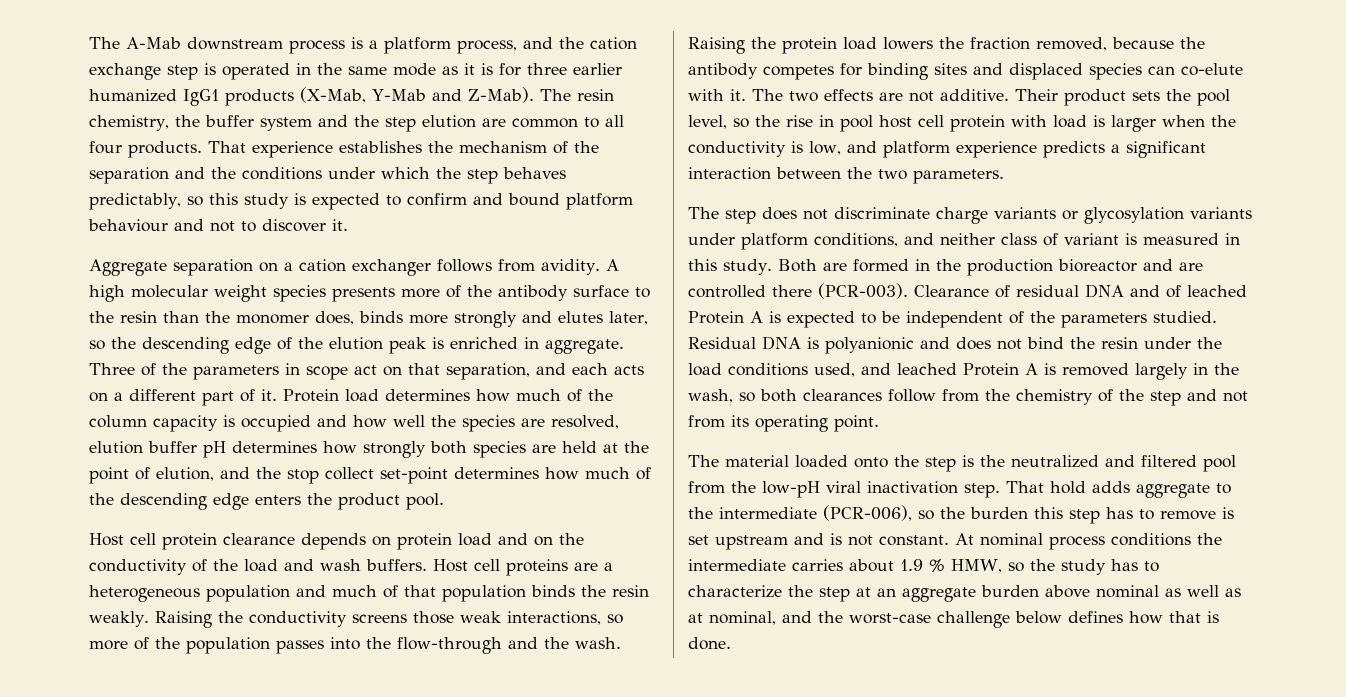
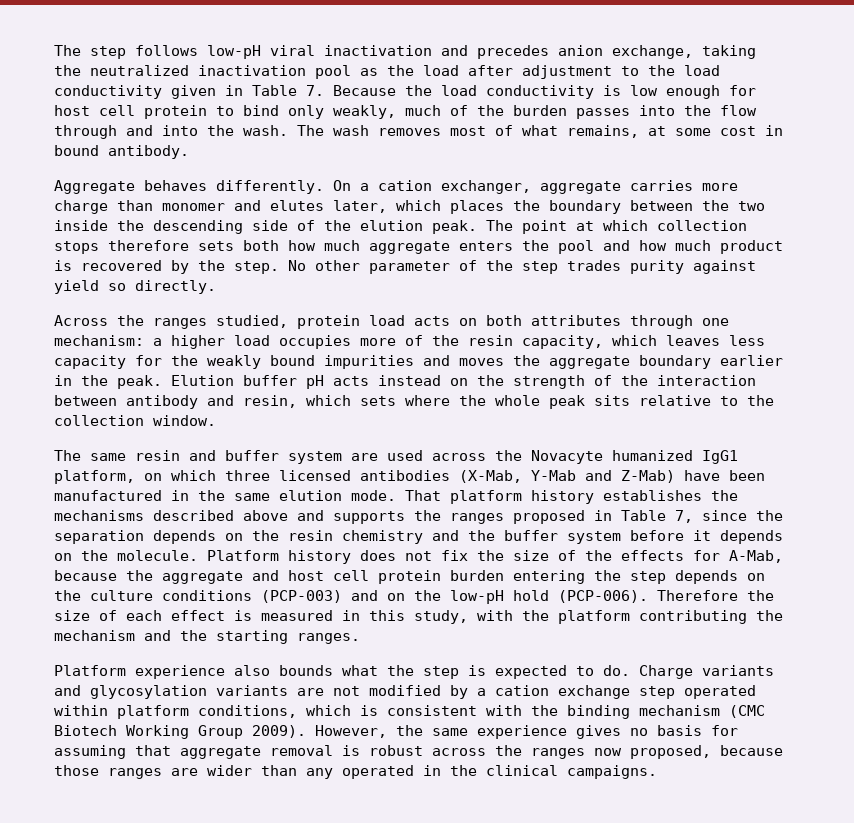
[89,37,637,54] [89,63,622,80] [89,87,614,106] [89,115,624,132] [89,141,599,158] [89,167,566,184] [89,193,633,210] [88,219,348,232] [89,259,619,276] [89,285,650,302] [89,311,648,328] [89,337,624,354] [89,363,644,380] [89,389,613,406] [89,415,619,432] [89,441,649,458] [89,467,651,484] [89,493,444,510] [89,533,584,550] [89,559,613,576] [89,585,649,602] [89,611,623,628] [89,637,621,654] [688,37,1205,54] [688,63,1243,80] [688,89,1230,106] [688,115,1236,132] [688,141,1206,158] [688,167,1004,184] [688,207,1252,224] [688,233,1240,250] [688,259,1203,276] [688,283,1247,299] [688,311,1217,328] [688,336,1222,354] [688,363,1239,380] [688,389,1248,406] [688,415,879,432] [688,455,1236,472] [688,481,1231,498] [688,505,1234,524] [688,533,1222,550] [688,559,1159,575] [688,585,1241,602] [688,611,1219,628] [688,637,731,650] The A-Mab downstream process is a platform process, and the cation exchange step is operated in the same mode as it is for three earlier humanized IgG1 products (X-Mab, Y-Mab and Z-Mab). The resin chemistry, the buffer system and the step elution are common to all four products. That experience establishes the mechanism of the separation and the conditions under which the step behaves predictably, so this study is expected to confirm and bound platform behaviour and not to discover it. // Aggregate separation on a cation exchanger follows from avidity. A high molecular weight species presents more of the antibody surface to the resin than the monomer does, binds more strongly and elutes later, so the descending edge of the elution peak is enriched in aggregate. Three of the parameters in scope act on that separation, and each acts on a different part of it. Protein load determines how much of the column capacity is occupied and how well the species are resolved, elution buffer pH determines how strongly both species are held at the point of elution, and the stop collect set-point determines how much of the descending edge enters the product pool. // Host cell protein clearance depends on protein load and on the conductivity of the load and wash buffers. Host cell proteins are a heterogeneous population and much of that population binds the resin weakly. Raising the conductivity screens those weak interactions, so more of the population passes into the flow-through and the wash. Raising the protein load lowers the fraction removed, because the antibody competes for binding sites and displaced species can co-elute with it. The two effects are not additive. Their product sets the pool level, so the rise in pool host cell protein with load is larger when the conductivity is low, and platform experience predicts a significant interaction between the two parameters. // The step does not discriminate charge variants or glycosylation variants under platform conditions, and neither class of variant is measured in this study. Both are formed in the production bioreactor and are controlled there (PCR-003). Clearance of residual DNA and of leached Protein A is expected to be independent of the parameters studied. Residual DNA is polyanionic and does not bind the resin under the load conditions used, and leached Protein A is removed largely in the wash, so both clearances follow from the chemistry of the step and not from its operating point. // The material loaded onto the step is the neutralized and filtered pool from the low-pH viral inactivation step. That hold adds aggregate to the intermediate (PCR-006), so the burden this step has to remove is set upstream and is not constant. At nominal process conditions the intermediate carries about 1.9 % HMW, so the study has to characterize the step at an aggregate burden above nominal as well as at nominal, and the worst-case challenge below defines how that is done. -> [54,45,756,59] [54,65,720,79] [54,85,756,99] [54,105,757,119] [54,125,783,139] [54,145,189,159] [54,180,738,194] [54,200,765,214] [54,220,747,234] [54,240,783,254] [54,260,756,274] [54,280,216,294] [54,315,729,329] [54,335,765,349] [54,355,783,369] [54,375,756,389] [54,395,774,409] [54,415,216,426] [54,450,738,464] [54,470,765,484] [54,490,738,504] [54,510,783,524] [54,530,783,544] [54,550,783,564] [54,570,765,584] [54,590,774,604] [54,610,783,624] [54,630,360,644] [54,665,774,679] [54,685,756,699] [54,705,765,719] [54,725,738,739] [54,745,783,759] [54,765,657,779] The step follows low-pH viral inactivation and precedes anion exchange, taking the neutralized inactivation pool as the load after adjustment to the load conductivity given in Table 7. Because the load conductivity is low enough for host cell protein to bind only weakly, much of the burden passes into the flow through and into the wash. The wash removes most of what remains, at some cost in bound antibody. // Aggregate behaves differently. On a cation exchanger, aggregate carries more charge than monomer and elutes later, which places the boundary between the two inside the descending side of the elution peak. The point at which collection stops therefore sets both how much aggregate enters the pool and how much product is recovered by the step. No other parameter of the step trades purity against yield so directly. // Across the ranges studied, protein load acts on both attributes through one mechanism: a higher load occupies more of the resin capacity, which leaves less capacity for the weakly bound impurities and moves the aggregate boundary earlier in the peak. Elution buffer pH acts instead on the strength of the interaction between antibody and resin, which sets where the whole peak sits relative to the collection window. // The same resin and buffer system are used across the Novacyte humanized IgG1 platform, on which three licensed antibodies (X-Mab, Y-Mab and Z-Mab) have been manufactured in the same elution mode. That platform history establishes the mechanisms described above and supports the ranges proposed in Table 7, since the separation depends on the resin chemistry and the buffer system before it depends on the molecule. Platform history does not fix the size of the effects for A-Mab, because the aggregate and host cell protein burden entering the step depends on the culture conditions (PCP-003) and on the low-pH hold (PCP-006). Therefore the size of each effect is measured in this study, with the platform contributing the mechanism and the starting ranges. // Platform experience also bounds what the step is expected to do. Charge variants and glycosylation variants are not modified by a cation exchange step operated within platform conditions, which is consistent with the binding mechanism (CMC Biotech Working Group 2009). However, the same experience gives no basis for assuming that aggregate removal is robust across the ranges now proposed, because those ranges are wider than any operated in the clinical campaigns.

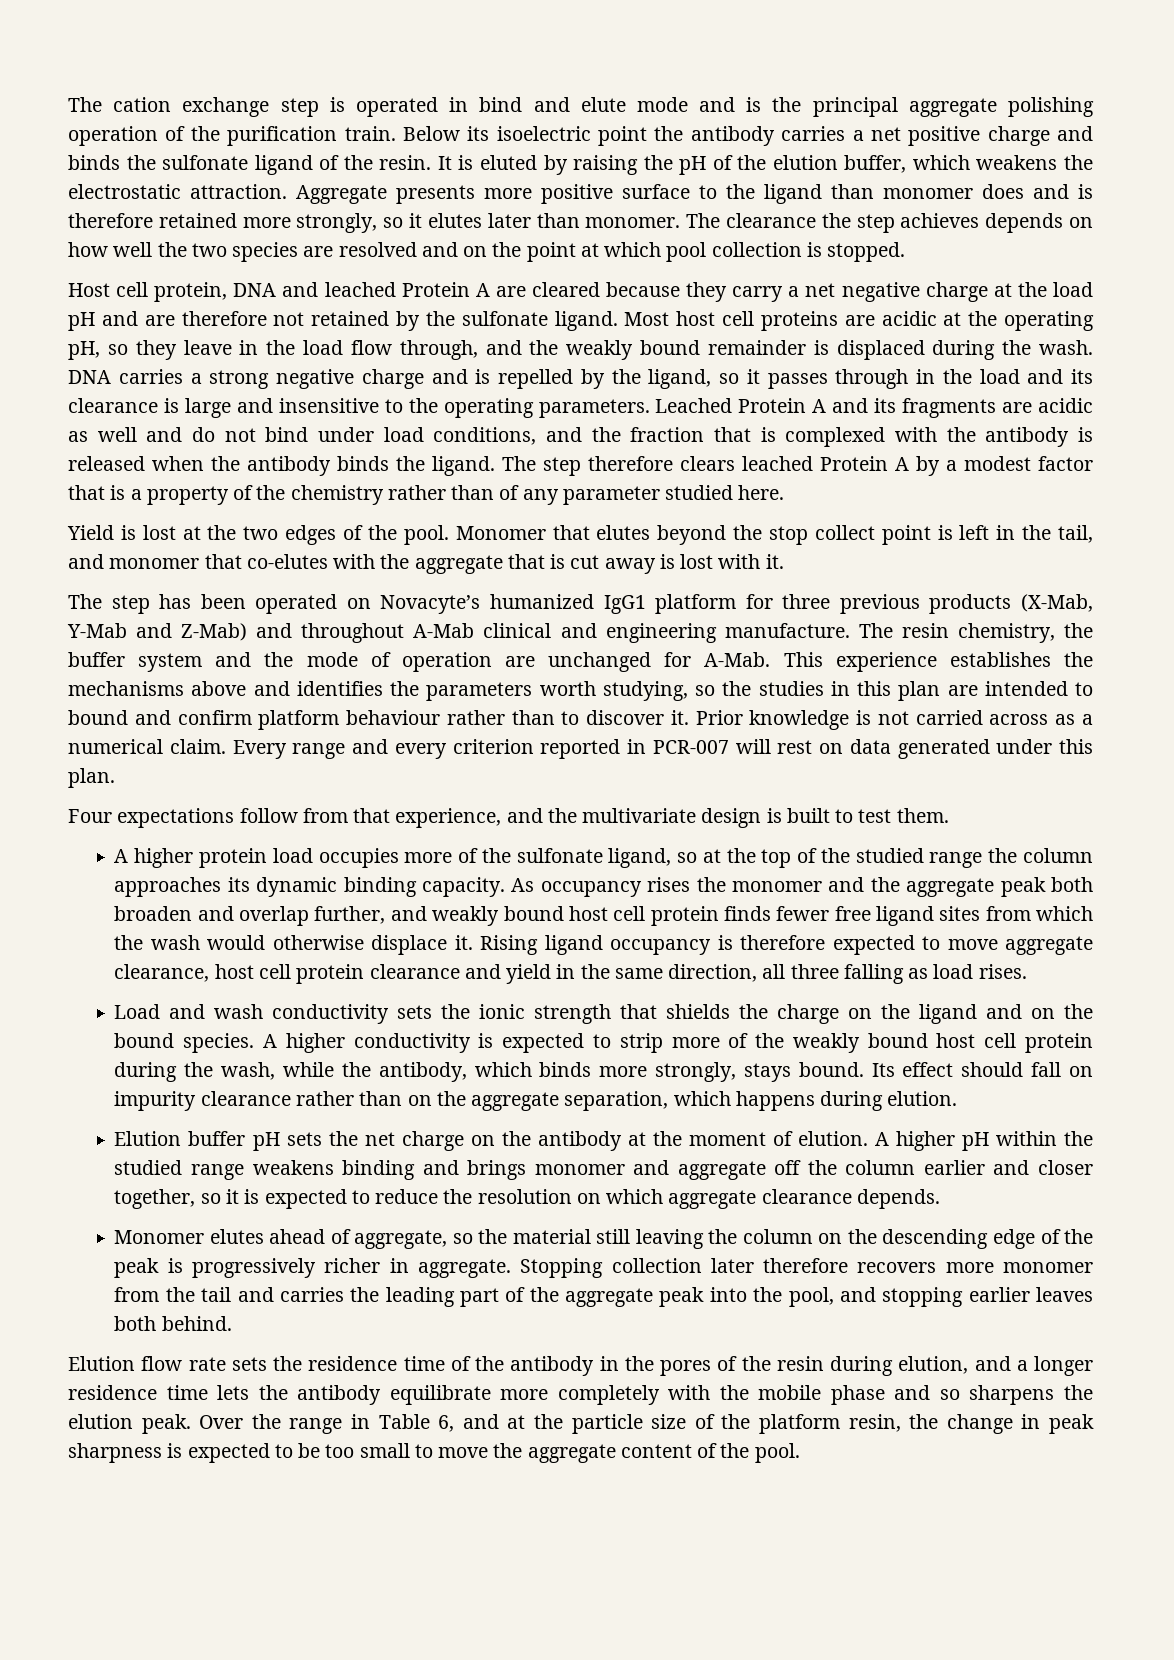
[54,45,756,59] [54,65,720,79] [54,85,756,99] [54,105,757,119] [54,125,783,139] [54,145,189,159] [54,180,738,194] [54,200,765,214] [54,220,747,234] [54,240,783,254] [54,260,756,274] [54,280,216,294] [54,315,729,329] [54,335,765,349] [54,355,783,369] [54,375,756,389] [54,395,774,409] [54,415,216,426] [54,450,738,464] [54,470,765,484] [54,490,738,504] [54,510,783,524] [54,530,783,544] [54,550,783,564] [54,570,765,584] [54,590,774,604] [54,610,783,624] [54,630,360,644] [54,665,774,679] [54,685,756,699] [54,705,765,719] [54,725,738,739] [54,745,783,759] [54,765,657,779] The step follows low-pH viral inactivation and precedes anion exchange, taking the neutralized inactivation pool as the load after adjustment to the load conductivity given in Table 7. Because the load conductivity is low enough for host cell protein to bind only weakly, much of the burden passes into the flow through and into the wash. The wash removes most of what remains, at some cost in bound antibody. // Aggregate behaves differently. On a cation exchanger, aggregate carries more charge than monomer and elutes later, which places the boundary between the two inside the descending side of the elution peak. The point at which collection stops therefore sets both how much aggregate enters the pool and how much product is recovered by the step. No other parameter of the step trades purity against yield so directly. // Across the ranges studied, protein load acts on both attributes through one mechanism: a higher load occupies more of the resin capacity, which leaves less capacity for the weakly bound impurities and moves the aggregate boundary earlier in the peak. Elution buffer pH acts instead on the strength of the interaction between antibody and resin, which sets where the whole peak sits relative to the collection window. // The same resin and buffer system are used across the Novacyte humanized IgG1 platform, on which three licensed antibodies (X-Mab, Y-Mab and Z-Mab) have been manufactured in the same elution mode. That platform history establishes the mechanisms described above and supports the ranges proposed in Table 7, since the separation depends on the resin chemistry and the buffer system before it depends on the molecule. Platform history does not fix the size of the effects for A-Mab, because the aggregate and host cell protein burden entering the step depends on the culture conditions (PCP-003) and on the low-pH hold (PCP-006). Therefore the size of each effect is measured in this study, with the platform contributing the mechanism and the starting ranges. // Platform experience also bounds what the step is expected to do. Charge variants and glycosylation variants are not modified by a cation exchange step operated within platform conditions, which is consistent with the binding mechanism (CMC Biotech Working Group 2009). However, the same experience gives no basis for assuming that aggregate removal is robust across the ranges now proposed, because those ranges are wider than any operated in the clinical campaigns. -> [68,97,1094,117] [68,126,1093,146] [68,155,1093,175] [68,184,1093,204] [68,213,1093,233] [68,242,906,262] [68,282,1093,302] [68,311,1095,331] [68,340,1093,360] [68,369,1093,389] [68,398,1093,418] [68,427,1093,447] [68,456,1093,476] [68,485,785,505] [67,525,1093,545] [68,554,784,574] [68,594,1093,614] [67,623,1094,643] [68,652,1093,672] [68,681,1093,701] [68,710,1093,730] [68,739,1093,759] [68,768,115,788] [68,808,949,828] [114,848,1093,868] [114,877,1094,897] [114,906,1094,926] [114,935,1093,955] [114,964,1027,984] [114,1004,1093,1024] [114,1033,1094,1053] [114,1062,1094,1082] [114,1091,958,1111] [114,1131,1094,1151] [114,1160,1094,1180] [114,1189,940,1209] [114,1229,1093,1249] [114,1258,1093,1278] [114,1287,1093,1307] [114,1316,232,1331] [68,1356,1093,1376] [68,1385,1093,1405] [68,1414,1095,1434] [68,1443,800,1463] The cation exchange step is operated in bind and elute mode and is the principal aggregate polishing operation of the purification train. Below its isoelectric point the antibody carries a net positive charge and binds the sulfonate ligand of the resin. It is eluted by raising the pH of the elution buffer, which weakens the electrostatic attraction. Aggregate presents more positive surface to the ligand than monomer does and is therefore retained more strongly, so it elutes later than monomer. The clearance the step achieves depends on how well the two species are resolved and on the point at which pool collection is stopped. // Host cell protein, DNA and leached Protein A are cleared because they carry a net negative charge at the load pH and are therefore not retained by the sulfonate ligand. Most host cell proteins are acidic at the operating pH, so they leave in the load flow through, and the weakly bound remainder is displaced during the wash. DNA carries a strong negative charge and is repelled by the ligand, so it passes through in the load and its clearance is large and insensitive to the operating parameters. Leached Protein A and its fragments are acidic as well and do not bind under load conditions, and the fraction that is complexed with the antibody is released when the antibody binds the ligand. The step therefore clears leached Protein A by a modest factor that is a property of the chemistry rather than of any parameter studied here. // Yield is lost at the two edges of the pool. Monomer that elutes beyond the stop collect point is left in the tail, and monomer that co-elutes with the aggregate that is cut away is lost with it. // The step has been operated on Novacyte’s humanized IgG1 platform for three previous products (X-Mab, Y-Mab and Z-Mab) and throughout A-Mab clinical and engineering manufacture. The resin chemistry, the buffer system and the mode of operation are unchanged for A-Mab. This experience establishes the mechanisms above and identifies the parameters worth studying, so the studies in this plan are intended to bound and confirm platform behaviour rather than to discover it. Prior knowledge is not carried across as a numerical claim. Every range and every criterion reported in PCR-007 will rest on data generated under this plan. // Four expectations follow from that experience, and the multivariate design is built to test them. // A higher protein load occupies more of the sulfonate ligand, so at the top of the studied range the column approaches its dynamic binding capacity. As occupancy rises the monomer and the aggregate peak both broaden and overlap further, and weakly bound host cell protein finds fewer free ligand sites from which the wash would otherwise displace it. Rising ligand occupancy is therefore expected to move aggregate clearance, host cell protein clearance and yield in the same direction, all three falling as load rises. // Load and wash conductivity sets the ionic strength that shields the charge on the ligand and on the bound species. A higher conductivity is expected to strip more of the weakly bound host cell protein during the wash, while the antibody, which binds more strongly, stays bound. Its effect should fall on impurity clearance rather than on the aggregate separation, which happens during elution. // Elution buffer pH sets the net charge on the antibody at the moment of elution. A higher pH within the studied range weakens binding and brings monomer and aggregate off the column earlier and closer together, so it is expected to reduce the resolution on which aggregate clearance depends. // Monomer elutes ahead of aggregate, so the material still leaving the column on the descending edge of the peak is progressively richer in aggregate. Stopping collection later therefore recovers more monomer from the tail and carries the leading part of the aggregate peak into the pool, and stopping earlier leaves both behind. // Elution flow rate sets the residence time of the antibody in the pores of the resin during elution, and a longer residence time lets the antibody equilibrate more completely with the mobile phase and so sharpens the elution peak. Over the range in Table 6, and at the particle size of the platform resin, the change in peak sharpness is expected to be too small to move the aggregate content of the pool.

